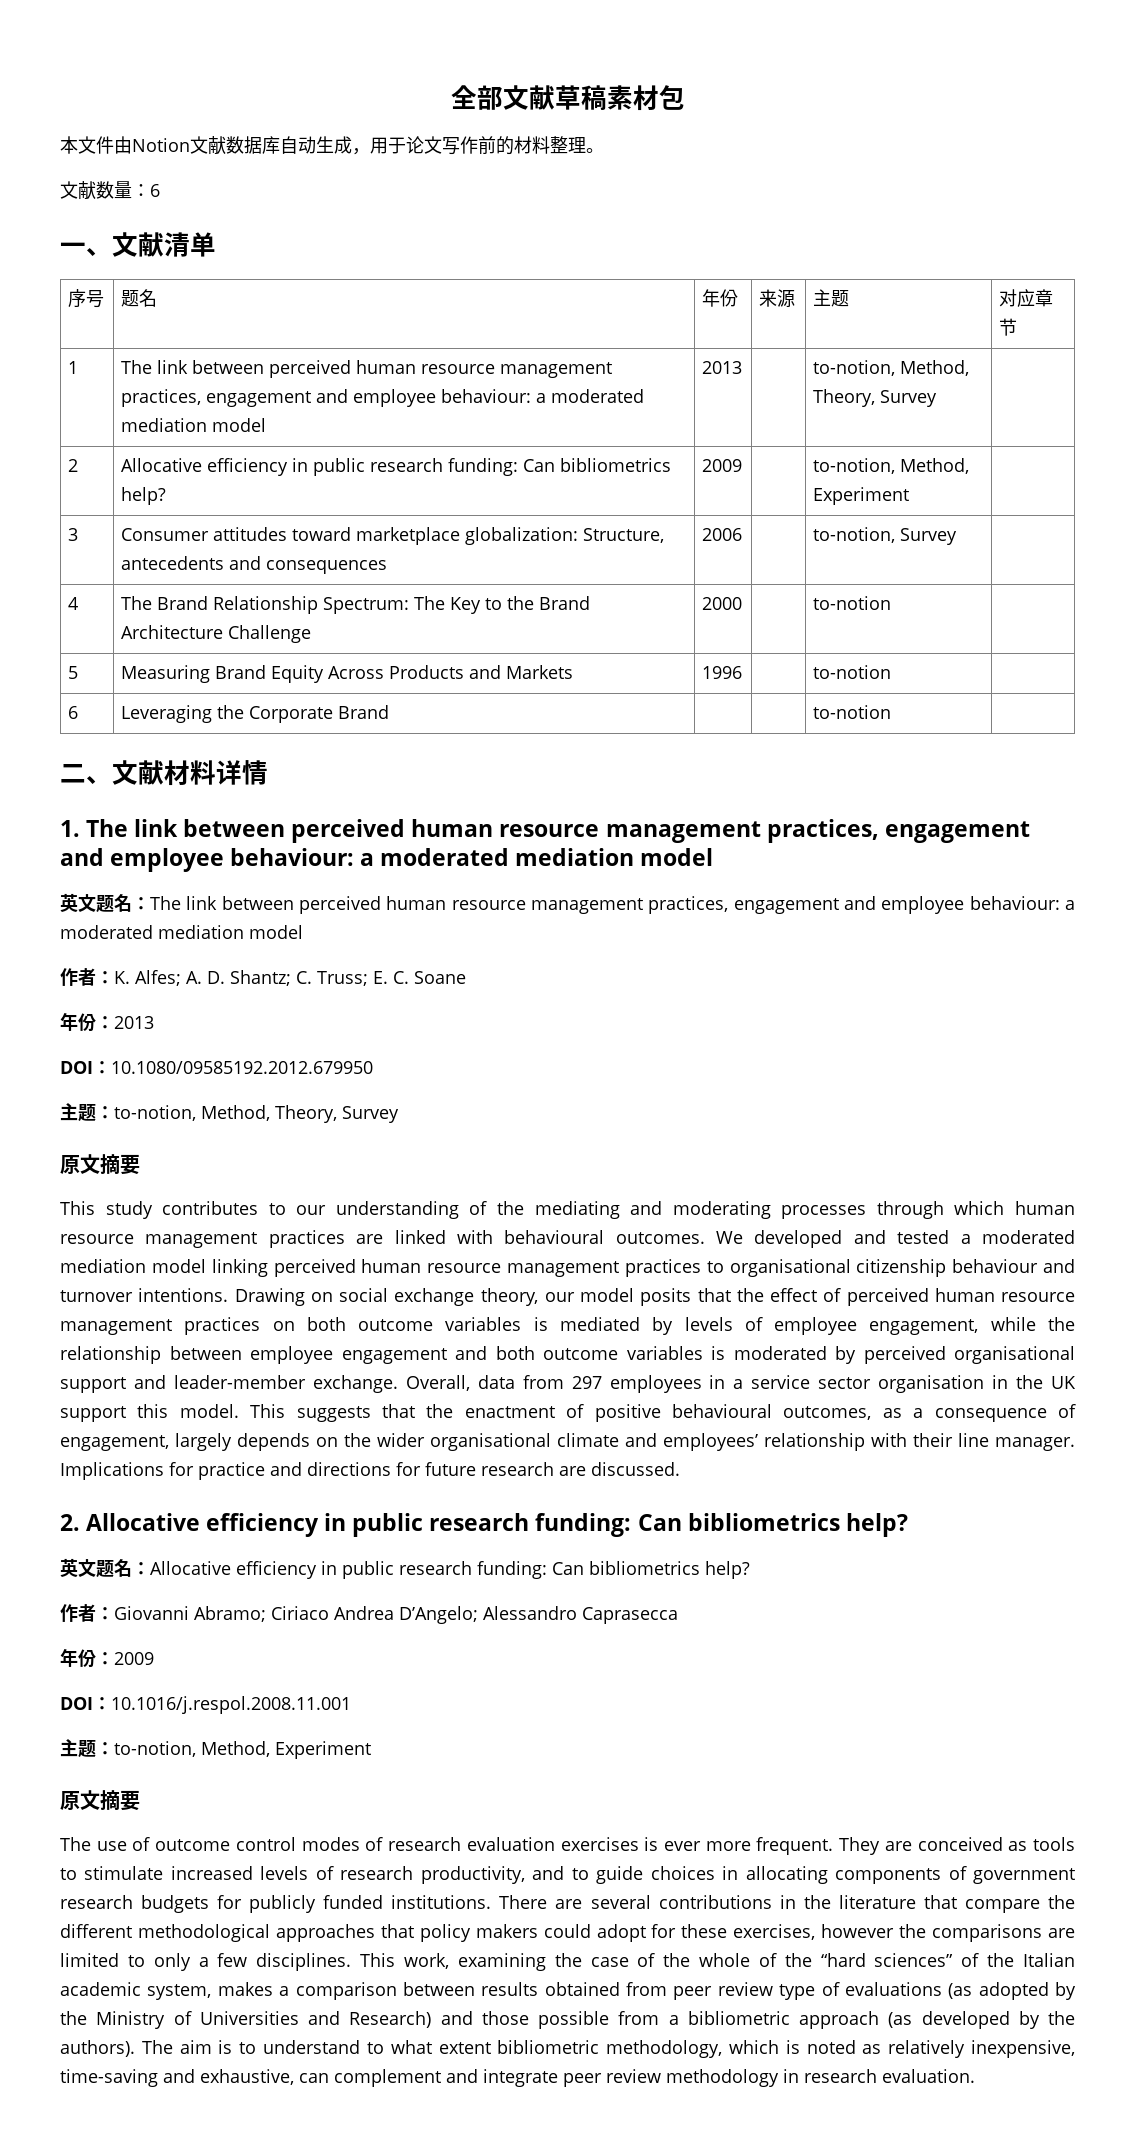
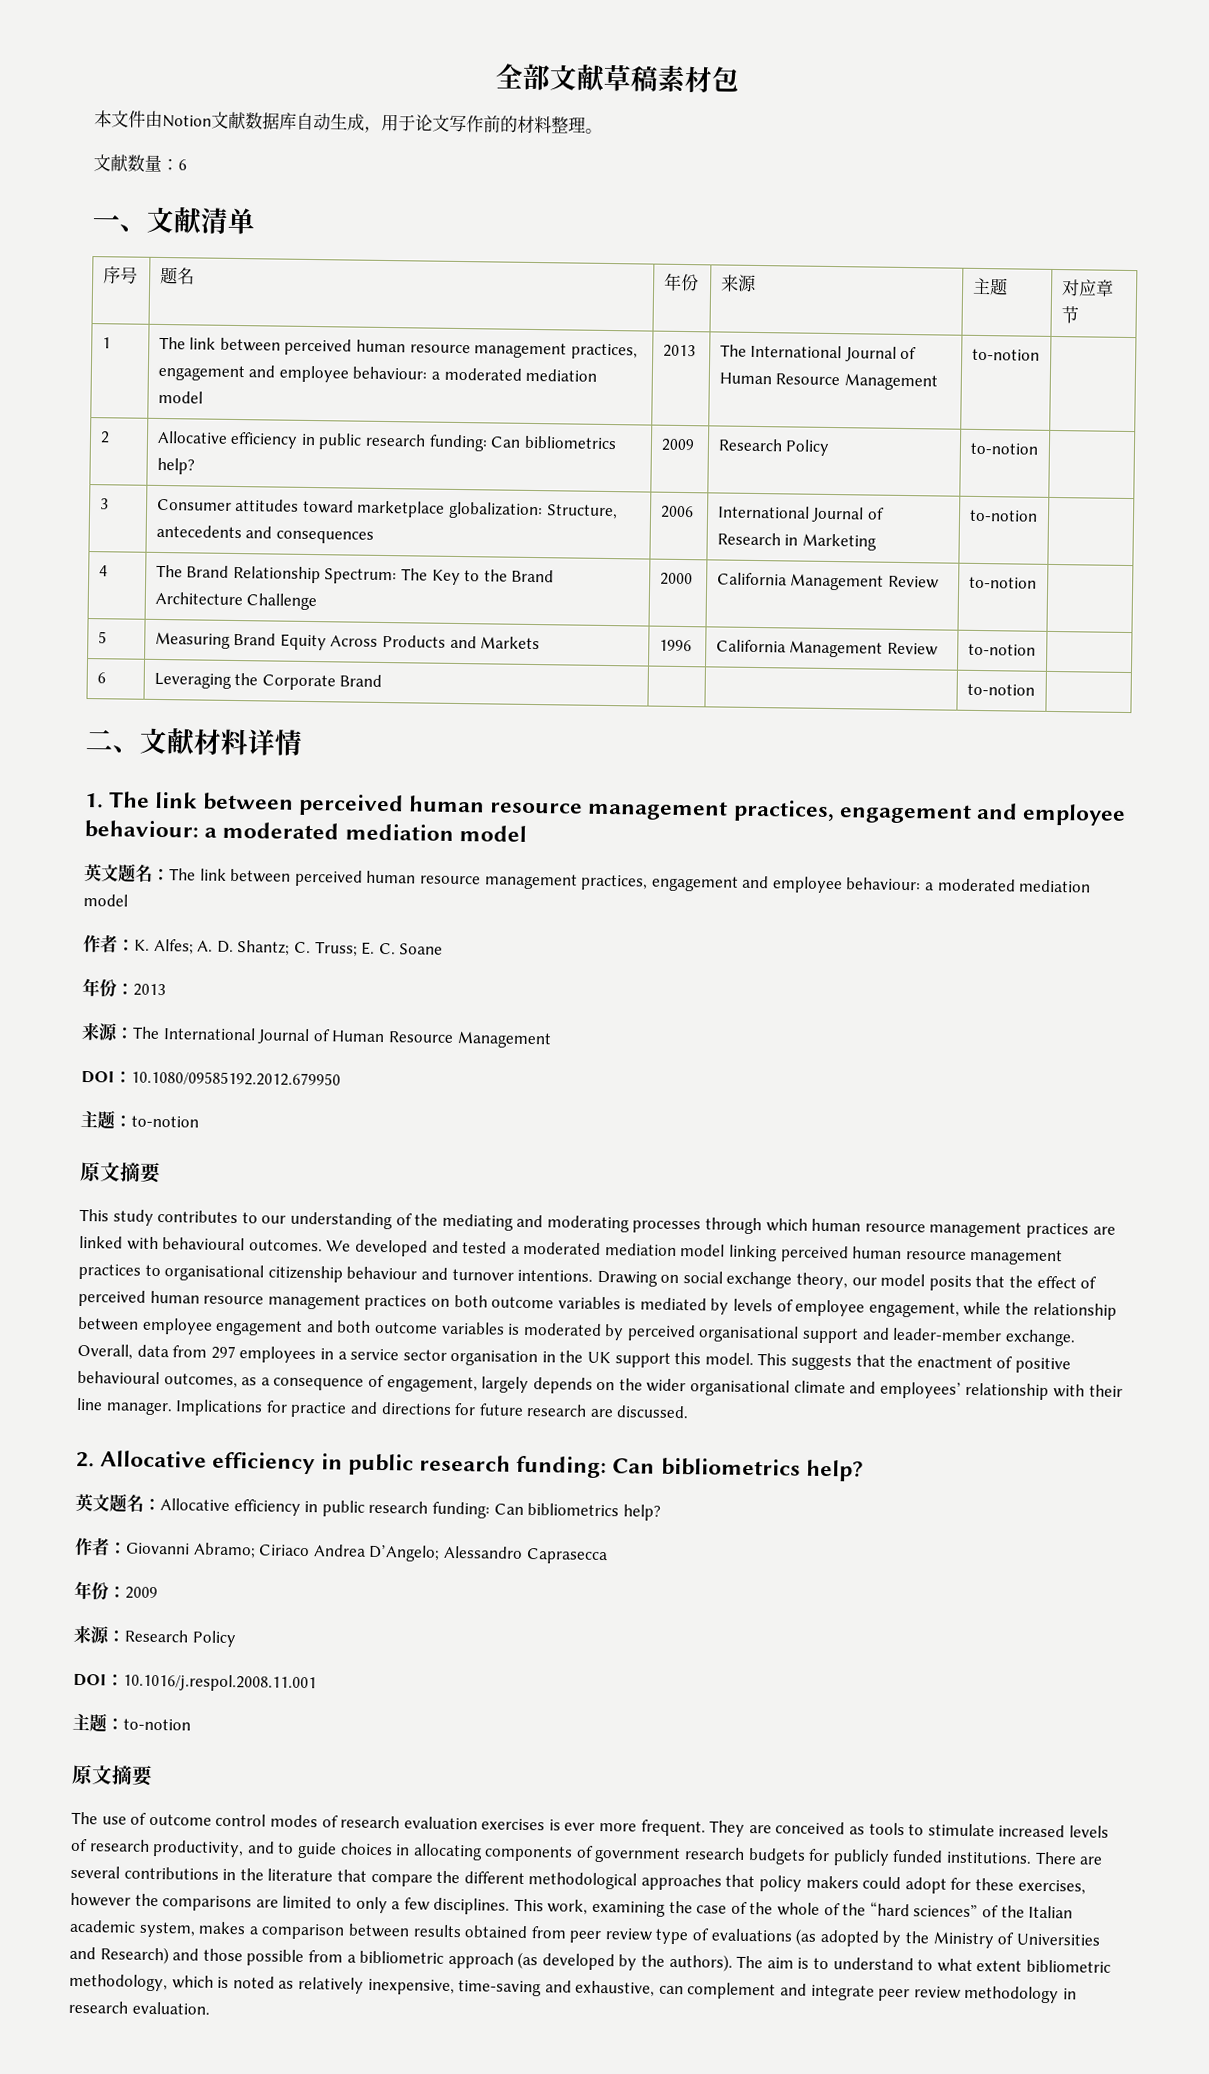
[812,360,969,376] [812,389,937,407] | to-notion, Method, Theory, Survey -> [719,344,918,362] [718,372,938,391] [971,348,1040,361] The International Journal of Human Resource Management | to-notion
[812,458,969,474] [812,487,909,505] | to-notion, Method, Experiment -> [717,438,831,456] [969,442,1039,455] Research Policy | to-notion
[812,527,957,545] | to-notion, Survey -> [716,505,885,523] [716,532,877,551] [968,509,1038,522] International Journal of Research in Marketing | to-notion
(742, 603) none -> [716,572,939,591] California Management Review
(742, 672) none -> [715,639,938,658] California Management Review
(154, 1022) none -> [81,1022,552,1049] // 来源：The International Journal of Human Resource Management
[114,1105,399,1123] to-notion, Method, Theory, Survey -> [131,1115,199,1128] to-notion
(154, 1658) none -> [73,1625,236,1648] // 来源：Research Policy
[114,1741,371,1759] to-notion, Method, Experiment -> [123,1718,191,1731] to-notion

